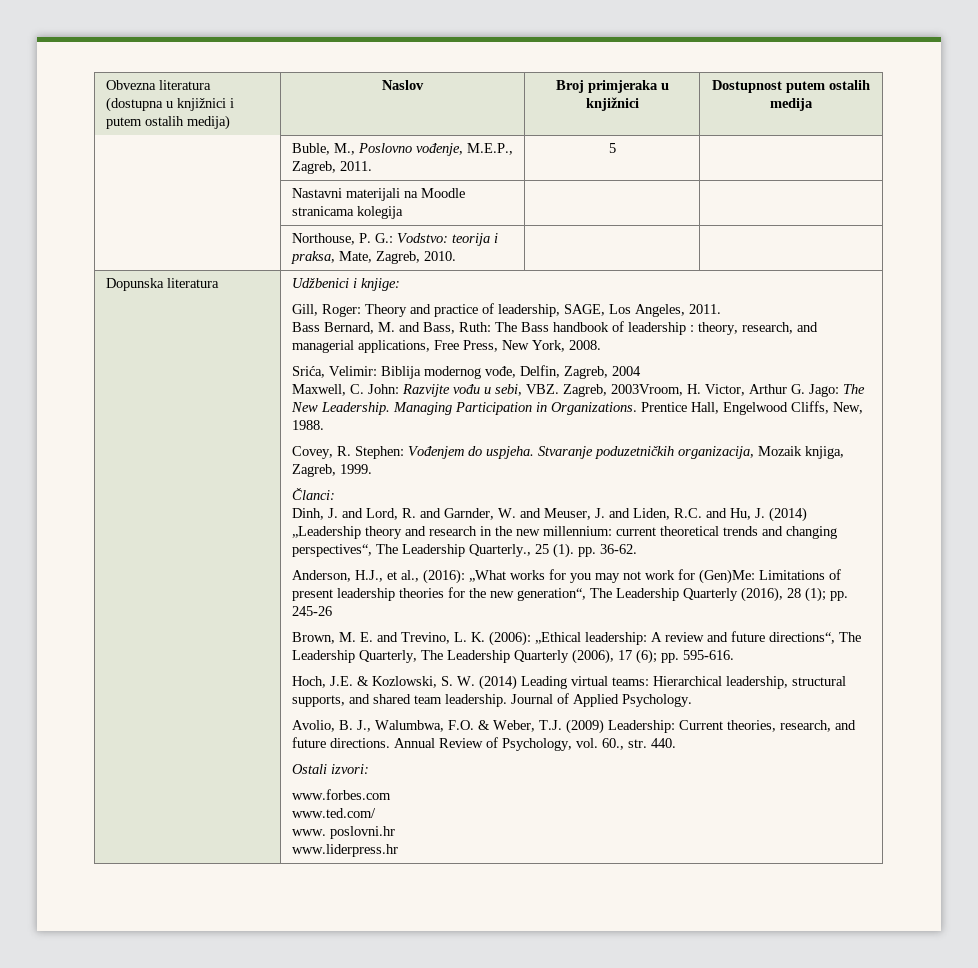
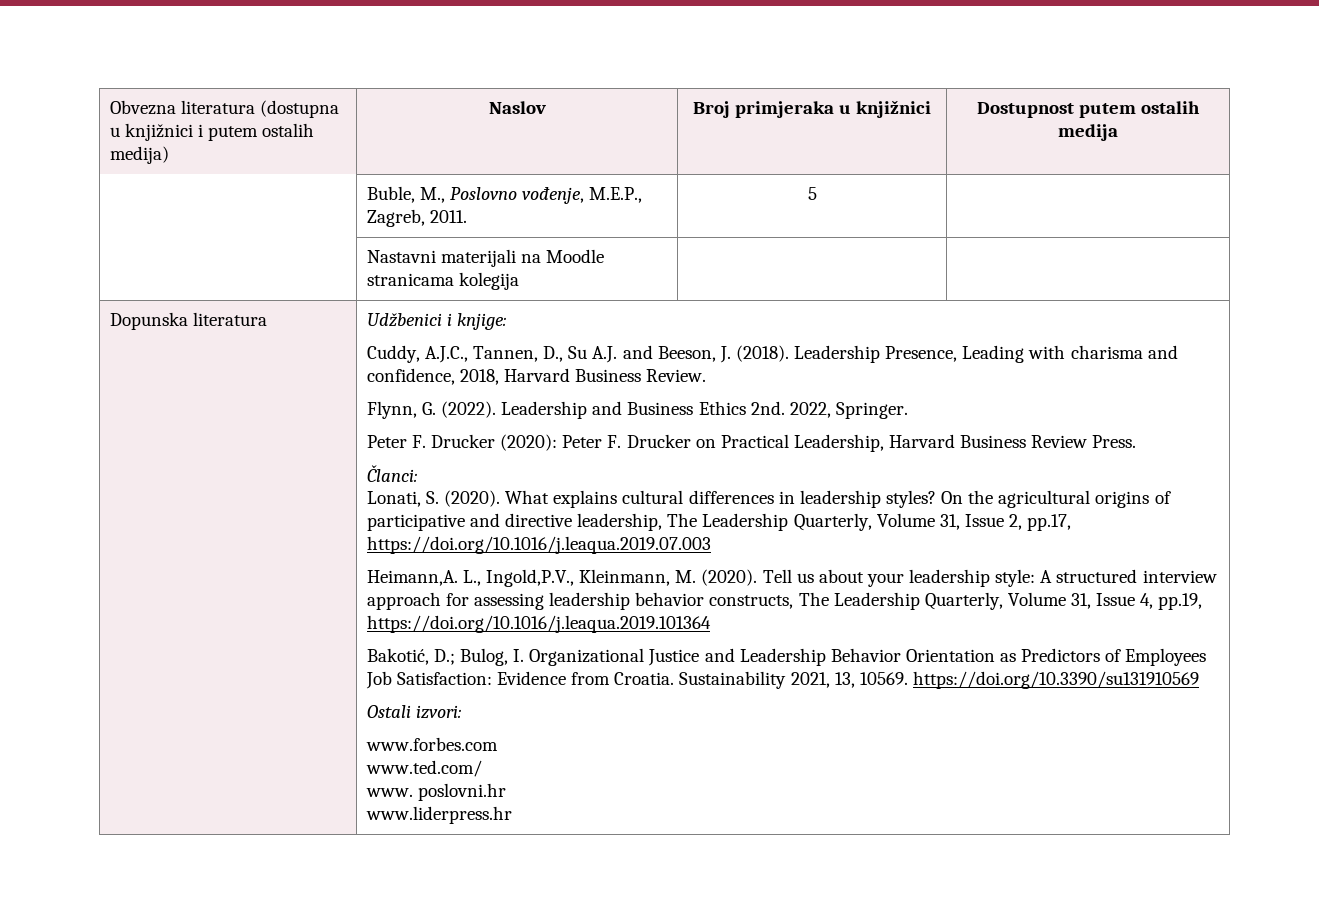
[291,233,498,246] [290,251,456,264] // | Northouse, P. G.: Vodstvo: teorija i praksa, Mate, Zagreb, 2010. | | -> (519, 281) none
[291,303,721,317] [291,321,818,335] [291,340,601,353] [291,365,641,379] [291,384,865,397] [290,401,863,415] [291,420,324,430] [291,446,844,459] [291,464,372,477] [291,488,335,500] [291,507,807,522] [291,526,837,539] [291,543,637,558] [291,569,841,584] [291,587,848,602] [291,606,332,616] [291,631,861,646] [291,649,734,664] [291,675,846,690] [291,693,692,707] [291,719,856,734] [291,737,676,751] Gill, Roger: Theory and practice of leadership, SAGE, Los Angeles, 2011. // Bass Bernard, M. and Bass, Ruth: The Bass handbook of leadership : theory, research, and managerial applications, Free Press, New York, 2008. // Srića, Velimir: Biblija modernog vođe, Delfin, Zagreb, 2004 // Maxwell, C. John: Razvijte vođu u sebi, VBZ. Zagreb, 2003Vroom, H. Victor, Arthur G. Jago: The New Leadership. Managing Participation in Organizations. Prentice Hall, Engelwood Cliffs, New, 1988. // Covey, R. Stephen: Vođenjem do uspjeha. Stvaranje poduzetničkih organizacija, Mozaik knjiga, Zagreb, 1999. // Članci: // Dinh, J. and Lord, R. and Garnder, W. and Meuser, J. and Liden, R.C. and Hu, J. (2014) „Leadership theory and research in the new millennium: current theoretical trends and changing perspectives“, The Leadership Quarterly., 25 (1). pp. 36-62. // Anderson, H.J., et al., (2016): „What works for you may not work for (Gen)Me: Limitations of present leadership theories for the new generation“, The Leadership Quarterly (2016), 28 (1); pp. 245-26 // Brown, M. E. and Trevino, L. K. (2006): „Ethical leadership: A review and future directions“, The Leadership Quarterly, The Leadership Quarterly (2006), 17 (6); pp. 595-616. // Hoch, J.E. & Kozlowski, S. W. (2014) Leading virtual teams: Hierarchical leadership, structural supports, and shared team leadership. Journal of Applied Psychology. // Avolio, B. J., Walumbwa, F.O. & Weber, T.J. (2009) Leadership: Current theories, research, and future directions. Annual Review of Psychology, vol. 60., str. 440. -> [366,345,1178,363] [366,368,707,385] [366,401,908,419] [366,434,1137,452] [366,465,417,482] [366,490,1171,508] [366,513,1072,531] [366,536,711,554] [366,569,1217,587] [366,592,1203,610] [366,615,711,633] [366,648,1207,666] [365,671,1199,689] Cuddy, A.J.C., Tannen, D., Su A.J. and Beeson, J. (2018). Leadership Presence, Leading with charisma and confidence, 2018, Harvard Business Review. // Flynn, G. (2022). Leadership and Business Ethics 2nd. 2022, Springer. // Peter F. Drucker (2020): Peter F. Drucker on Practical Leadership, Harvard Business Review Press. // Članci: // Lonati, S. (2020). What explains cultural differences in leadership styles? On the agricultural origins of participative and directive leadership, The Leadership Quarterly, Volume 31, Issue 2, pp.17, https://doi.org/10.1016/j.leaqua.2019.07.003 // Heimann,A. L., Ingold,P.V., Kleinmann, M. (2020). Tell us about your leadership style: A structured interview approach for assessing leadership behavior constructs, The Leadership Quarterly, Volume 31, Issue 4, pp.19, https://doi.org/10.1016/j.leaqua.2019.101364 // Bakotić, D.; Bulog, I. Organizational Justice and Leadership Behavior Orientation as Predictors of Employees Job Satisfaction: Evidence from Croatia. Sustainability 2021, 13, 10569. https://doi.org/10.3390/su131910569

